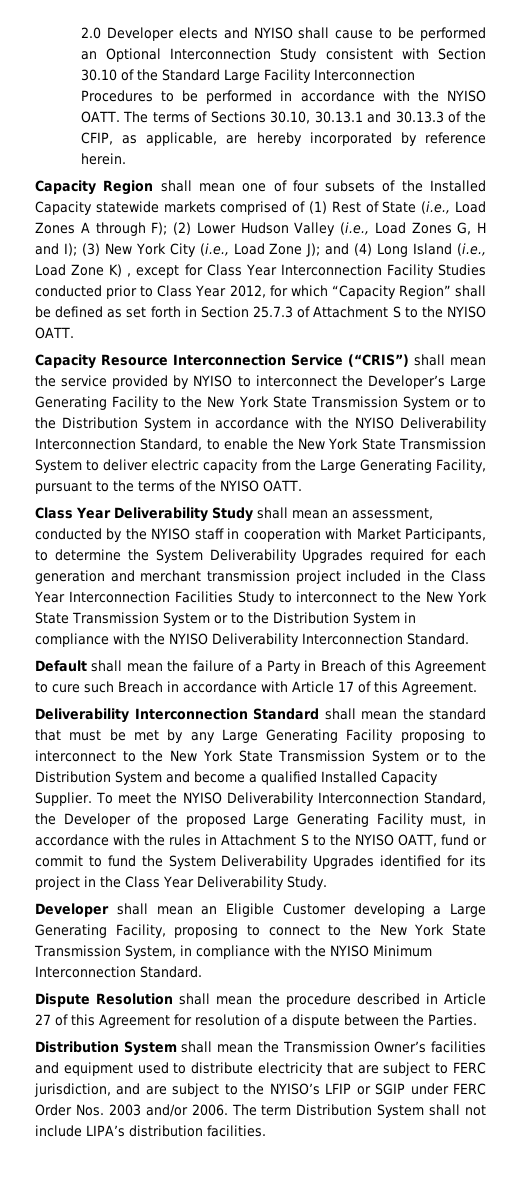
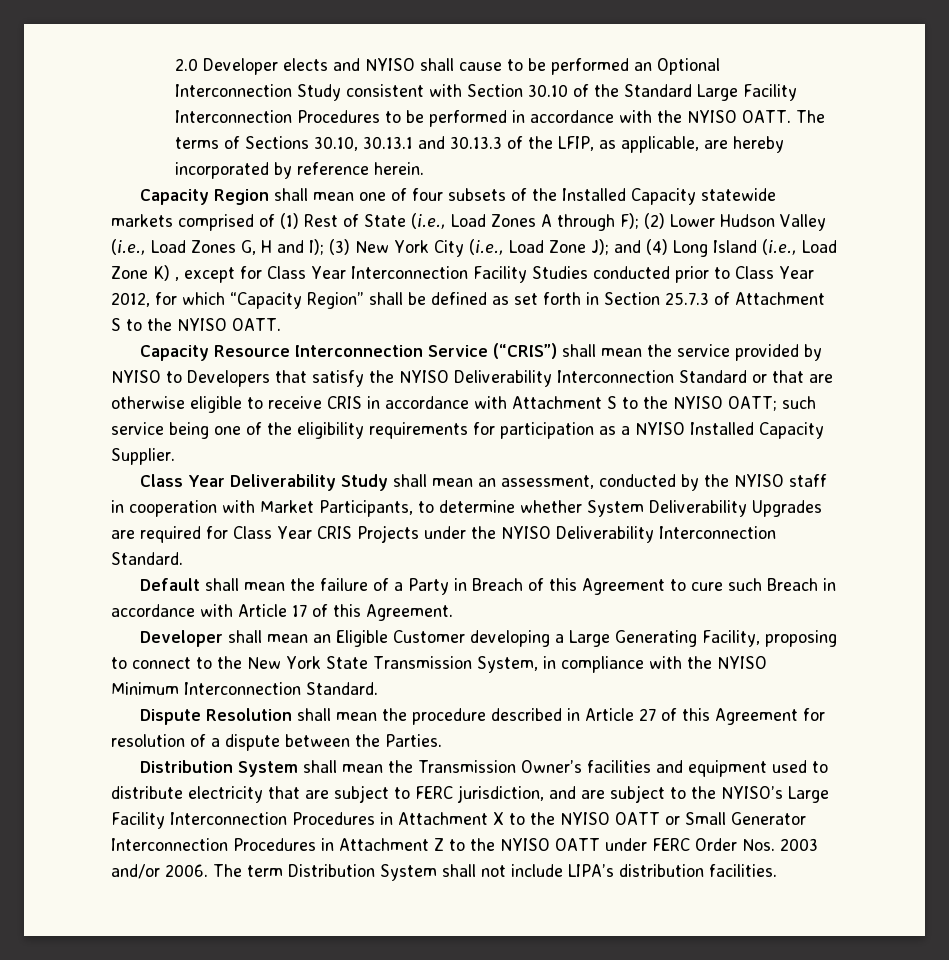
[80,132,113,145] CFIP, -> [557,136,594,151] LFIP,
[255,375,486,389] [35,396,487,410] [35,417,487,431] [35,438,487,451] [35,459,487,473] [35,480,302,494] interconnect the Developer’s Large Generating Facility to the New York State Transmission System or to the Distribution System in accordance with the NYISO Deliverability Interconnection Standard, to enable the New York State Transmission System to deliver electric capacity from the Large Generating Facility, pursuant to the terms of the NYISO OATT. -> [187,370,833,387] [111,396,816,413] [111,422,824,439] [111,448,175,465] Developers that satisfy the NYISO Deliverability Interconnection Standard or that are otherwise eligible to receive CRIS in accordance with Attachment S to the NYISO OATT; such service being one of the eligibility requirements for participation as a NYISO Installed Capacity Supplier.
[127,549,364,563] the System Deliverability Upgrades -> [520,500,822,517] [111,530,135,539] whether System Deliverability Upgrades are
[455,549,486,561] [35,570,486,584] [34,591,488,605] [35,612,416,626] [35,633,140,647] each generation and merchant transmission project included in the Class Year Interconnection Facilities Study to interconnect to the New York State Transmission System or to the Distribution System in compliance with -> [233,525,466,543] Class Year CRIS Projects under
[35,708,486,723] [35,729,486,743] [35,750,486,764] [35,771,438,785] [35,792,486,806] [35,813,486,827] [35,834,488,847] [35,855,487,869] [35,876,327,890] // Deliverability Interconnection Standard shall mean the standard that must be met by any Large Generating Facility proposing to interconnect to the New York State Transmission System or to the Distribution System and become a qualified Installed Capacity Supplier. To meet the NYISO Deliverability Interconnection Standard, the Developer of the proposed Large Generating Facility must, in accordance with the rules in Attachment S to the NYISO OATT, fund or commit to fund the System Deliverability Upgrades identified for its project in the Class Year Deliverability Study. -> (453, 612) none
[325,1083,406,1095] LFIP or SGIP -> [788,786,829,803] [111,812,806,829] [111,838,600,851] Large Facility Interconnection Procedures in Attachment X to the NYISO OATT or Small Generator Interconnection Procedures in Attachment Z to the NYISO OATT

